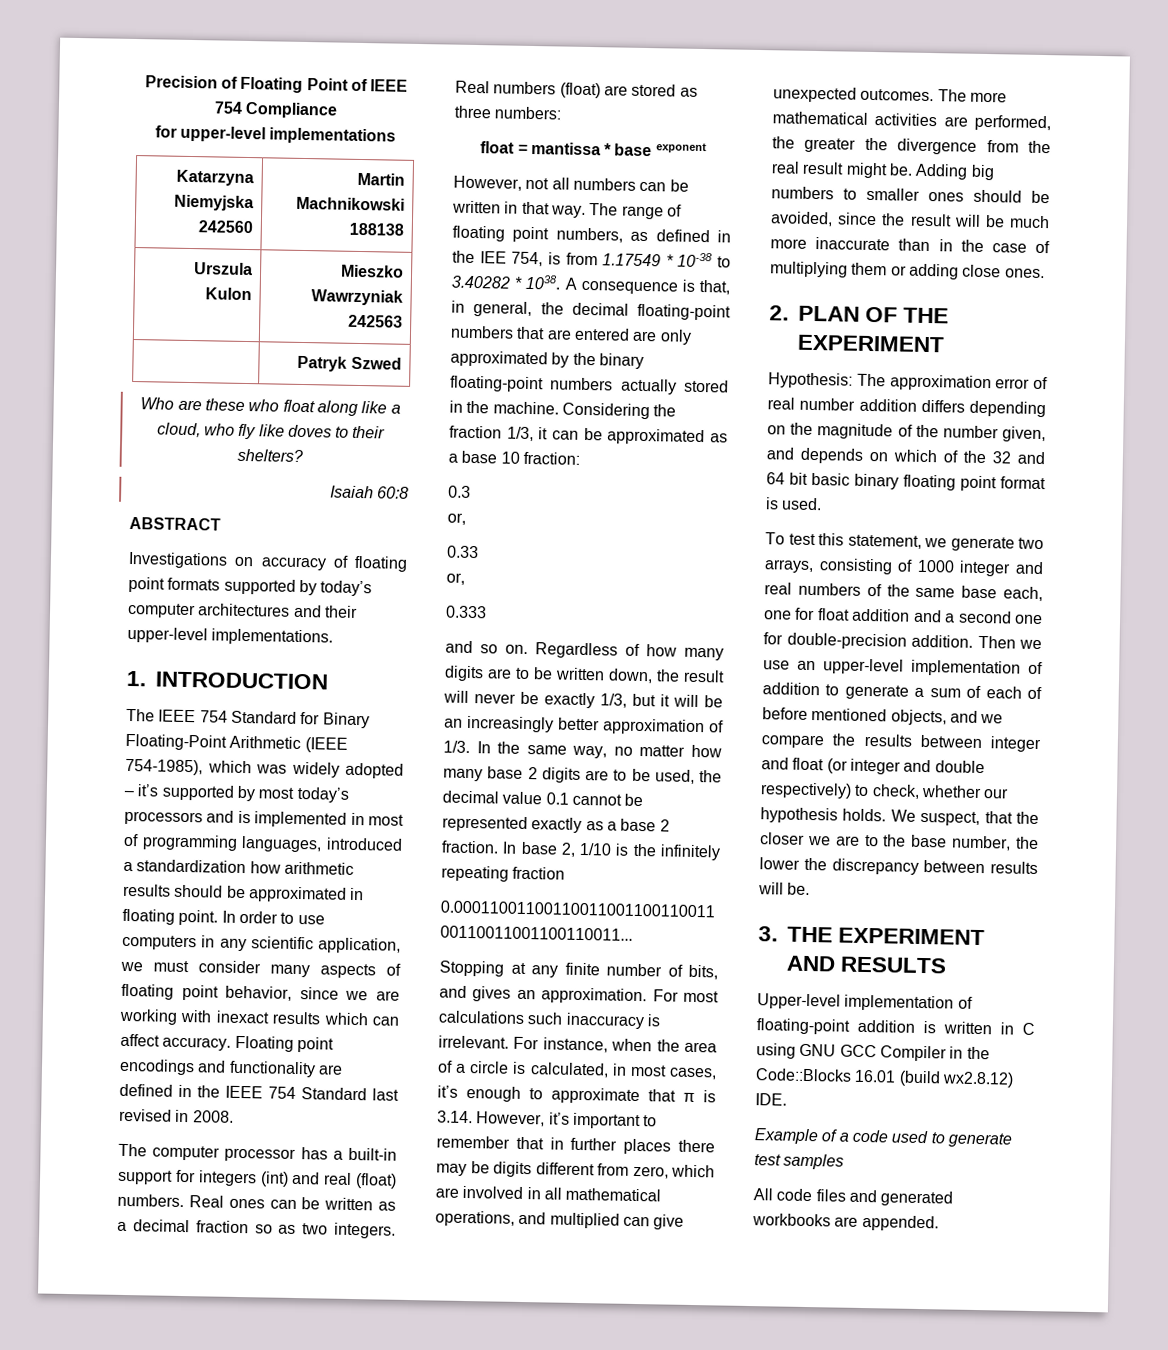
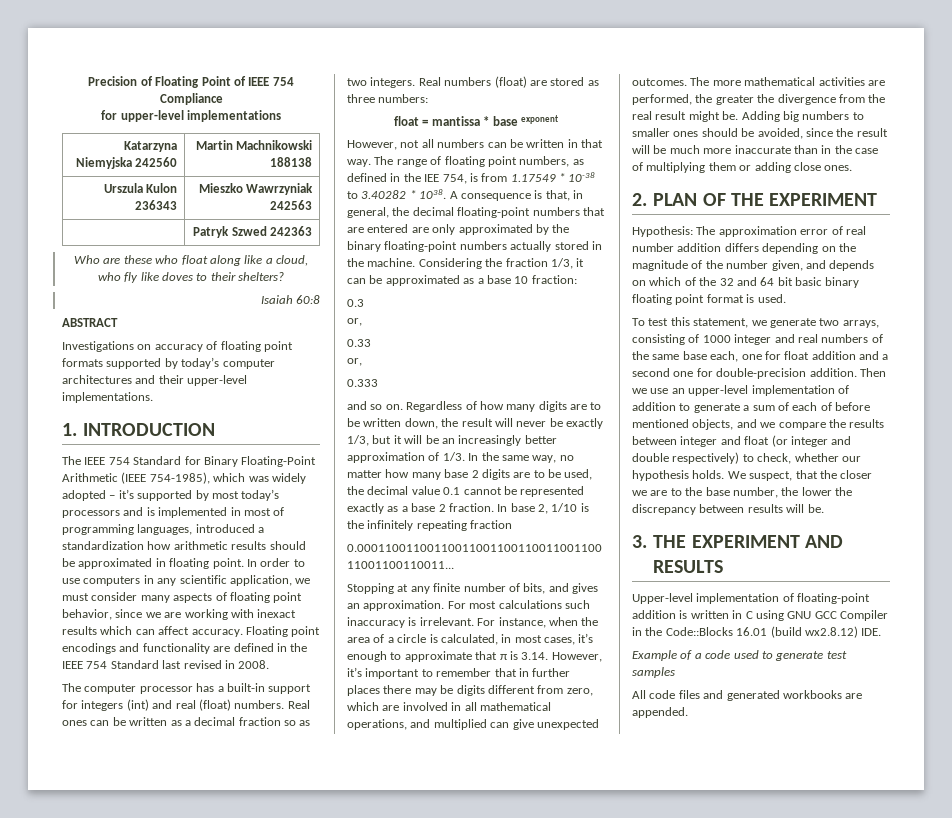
(252, 294) none -> [135,200,178,210] 236343
(402, 363) none -> [270,226,313,236] 242363

